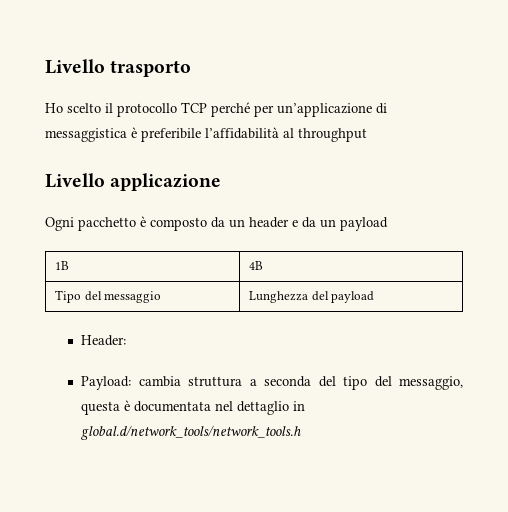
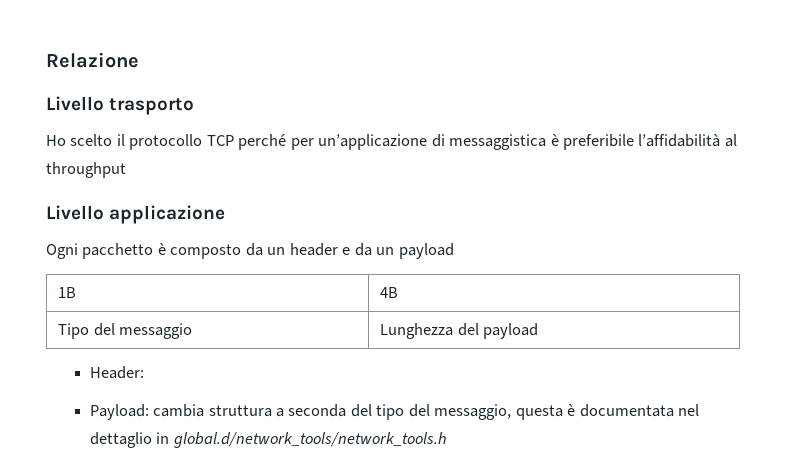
(45, 66) none -> [46,52,139,68] Relazione //

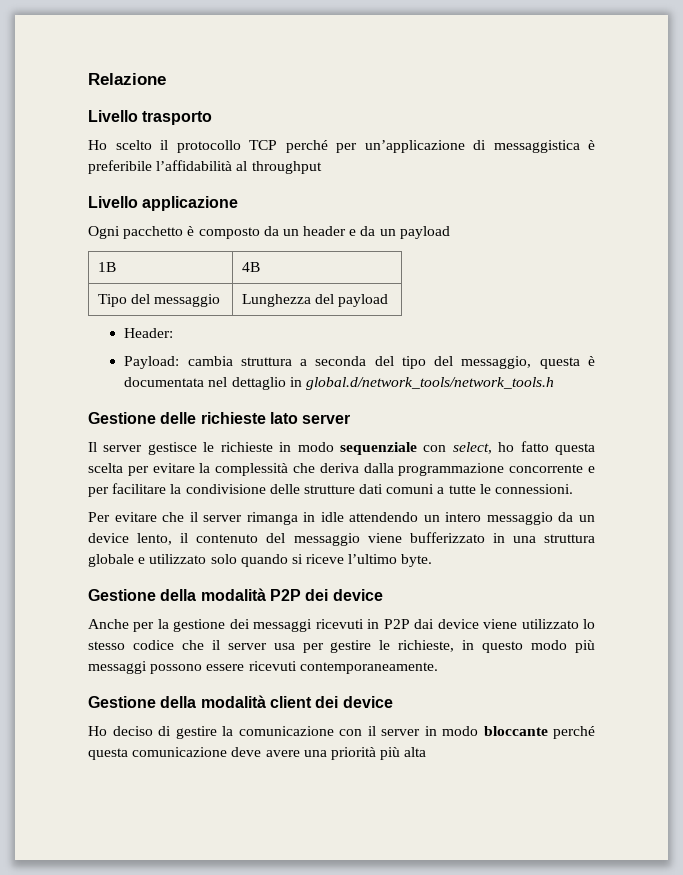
(447, 440) none -> [88,412,351,424] [88,441,595,455] [88,463,595,476] [88,483,574,497] [88,512,595,525] [88,532,596,546] [88,554,433,567] [88,588,383,601] [88,619,595,632] [88,640,595,653] [88,661,438,674] [88,695,393,708] [88,726,595,739] [88,747,427,760] // Gestione delle richieste lato server // Il server gestisce le richieste in modo sequenziale con select, ho fatto questa scelta per evitare la complessità che deriva dalla programmazione concorrente e per facilitare la condivisione delle strutture dati comuni a tutte le connessioni. // Per evitare che il server rimanga in idle attendendo un intero messaggio da un device lento, il contenuto del messaggio viene bufferizzato in una struttura globale e utilizzato solo quando si riceve l’ultimo byte. // Gestione della modalità P2P dei device // Anche per la gestione dei messaggi ricevuti in P2P dai device viene utilizzato lo stesso codice che il server usa per gestire le richieste, in questo modo più messaggi possono essere ricevuti contemporaneamente. // Gestione della modalità client dei device // Ho deciso di gestire la comunicazione con il server in modo bloccante perché questa comunicazione deve avere una priorità più alta

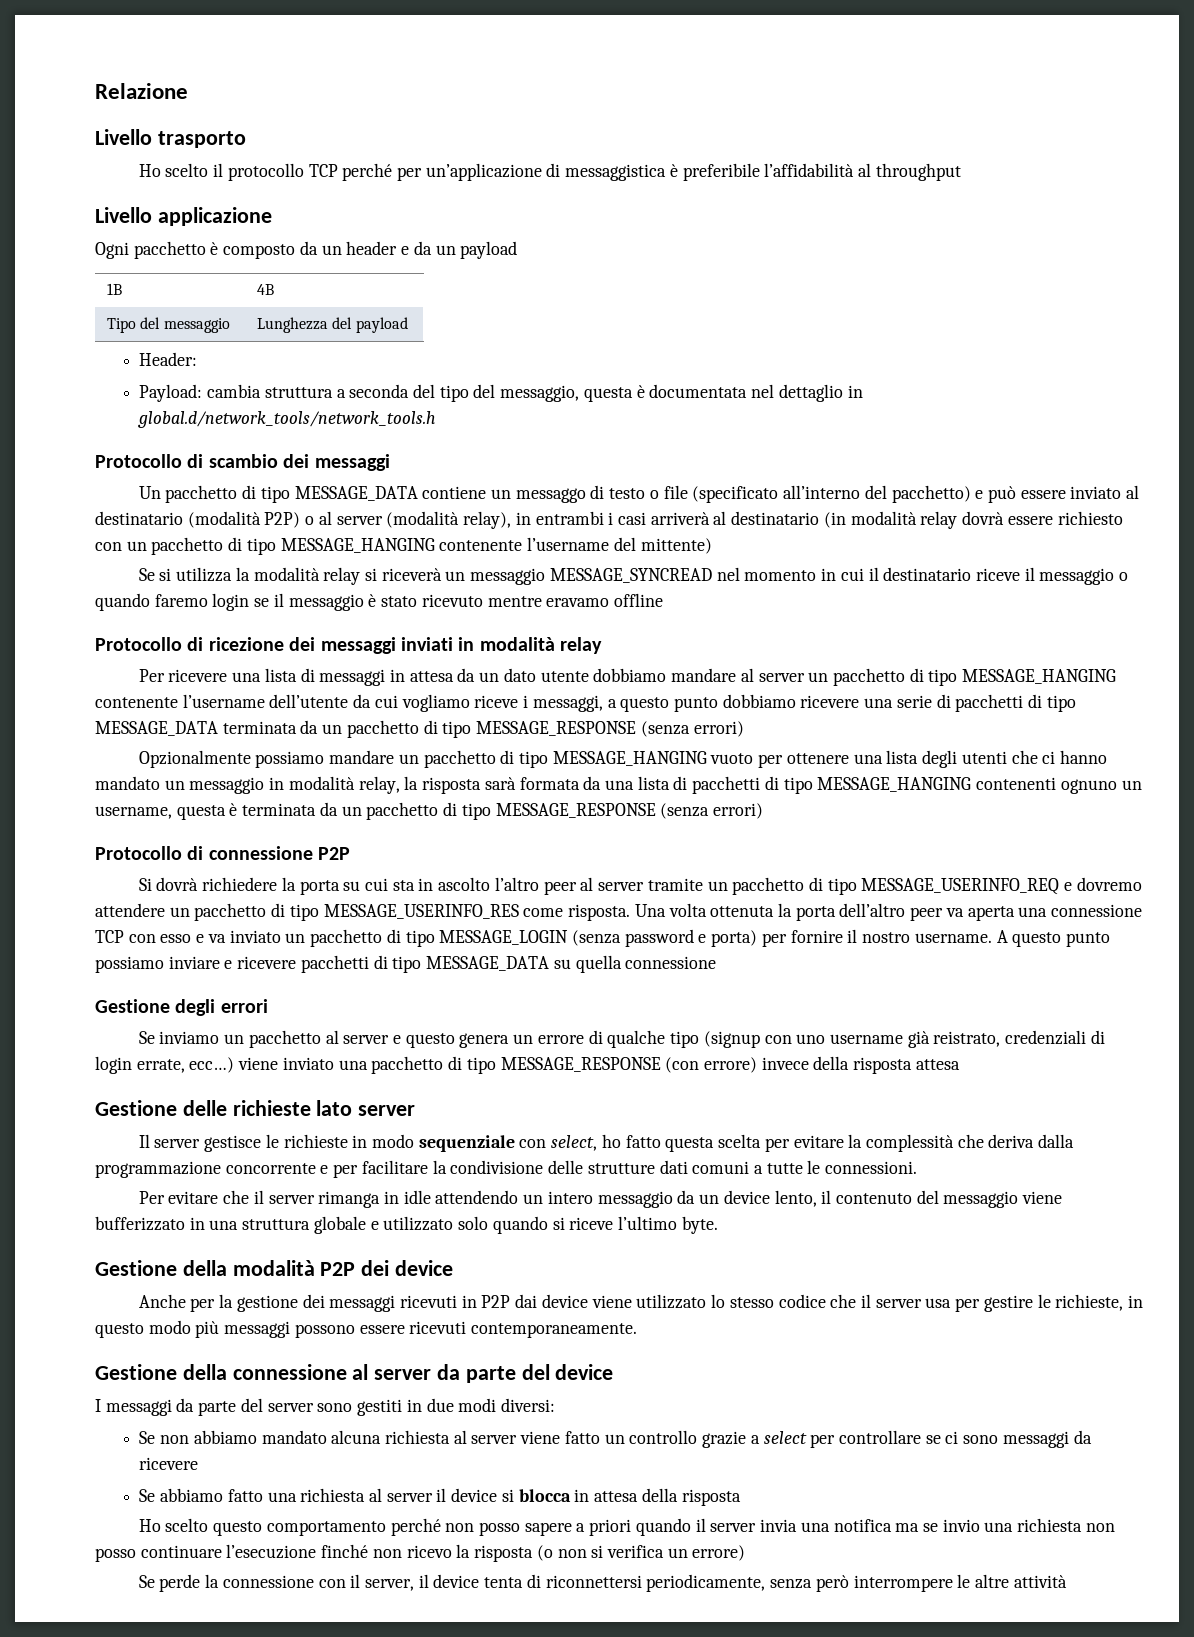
(554, 383) none -> [95,454,390,471] [138,485,1140,503] [95,511,1123,529] [95,537,712,555] [138,567,1129,585] [95,593,663,611] [95,637,603,654] [138,668,1117,686] [95,694,1076,712] [95,720,744,738] [138,750,1107,768] [95,776,1142,794] [95,802,763,820] [95,846,351,860] [138,877,1142,895] [95,903,1143,921] [95,929,1110,947] [95,955,717,973] [95,999,268,1016] [138,1030,1105,1048] [95,1056,960,1074] // Protocollo di scambio dei messaggi // Un pacchetto di tipo MESSAGE_DATA contiene un messaggo di testo o file (specificato all’interno del pacchetto) e può essere inviato al destinatario (modalità P2P) o al server (modalità relay), in entrambi i casi arriverà al destinatario (in modalità relay dovrà essere richiesto con un pacchetto di tipo MESSAGE_HANGING contenente l’username del mittente) // Se si utilizza la modalità relay si riceverà un messaggio MESSAGE_SYNCREAD nel momento in cui il destinatario riceve il messaggio o quando faremo login se il messaggio è stato ricevuto mentre eravamo offline // Protocollo di ricezione dei messaggi inviati in modalità relay // Per ricevere una lista di messaggi in attesa da un dato utente dobbiamo mandare al server un pacchetto di tipo MESSAGE_HANGING contenente l’username dell’utente da cui vogliamo riceve i messaggi, a questo punto dobbiamo ricevere una serie di pacchetti di tipo MESSAGE_DATA terminata da un pacchetto di tipo MESSAGE_RESPONSE (senza errori) // Opzionalmente possiamo mandare un pacchetto di tipo MESSAGE_HANGING vuoto per ottenere una lista degli utenti che ci hanno mandato un messaggio in modalità relay, la risposta sarà formata da una lista di pacchetti di tipo MESSAGE_HANGING contenenti ognuno un username, questa è terminata da un pacchetto di tipo MESSAGE_RESPONSE (senza errori) // Protocollo di connessione P2P // Si dovrà richiedere la porta su cui sta in ascolto l’altro peer al server tramite un pacchetto di tipo MESSAGE_USERINFO_REQ e dovremo attendere un pacchetto di tipo MESSAGE_USERINFO_RES come risposta. Una volta ottenuta la porta dell’altro peer va aperta una connessione TCP con esso e va inviato un pacchetto di tipo MESSAGE_LOGIN (senza password e porta) per fornire il nostro username. A questo punto possiamo inviare e ricevere pacchetti di tipo MESSAGE_DATA su quella connessione // Gestione degli errori // Se inviamo un pacchetto al server e questo genera un errore di qualche tipo (signup con uno username già reistrato, credenziali di login errate, ecc…) viene inviato una pacchetto di tipo MESSAGE_RESPONSE (con errore) invece della risposta attesa
[200,695,393,708] [88,726,595,739] [88,747,427,760] modalità client dei device // Ho deciso di gestire la comunicazione con il server in modo bloccante perché questa comunicazione deve avere una priorità più alta -> [232,1364,614,1383] [95,1398,555,1416] [139,1430,1092,1448] [139,1457,199,1470] [139,1488,741,1506] [138,1518,1115,1536] [95,1544,746,1562] [138,1574,1067,1592] connessione al server da parte del device // I messaggi da parte del server sono gestiti in due modi diversi: // Se non abbiamo mandato alcuna richiesta al server viene fatto un controllo grazie a select per controllare se ci sono messaggi da ricevere // Se abbiamo fatto una richiesta al server il device si blocca in attesa della risposta // Ho scelto questo comportamento perché non posso sapere a priori quando il server invia una notifica ma se invio una richiesta non posso continuare l’esecuzione finché non ricevo la risposta (o non si verifica un errore) // Se perde la connessione con il server, il device tenta di riconnettersi periodicamente, senza però interrompere le altre attività

